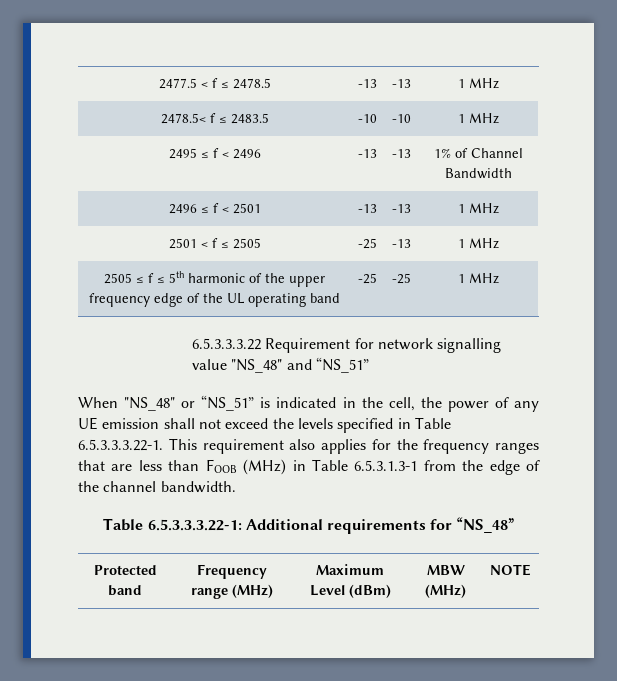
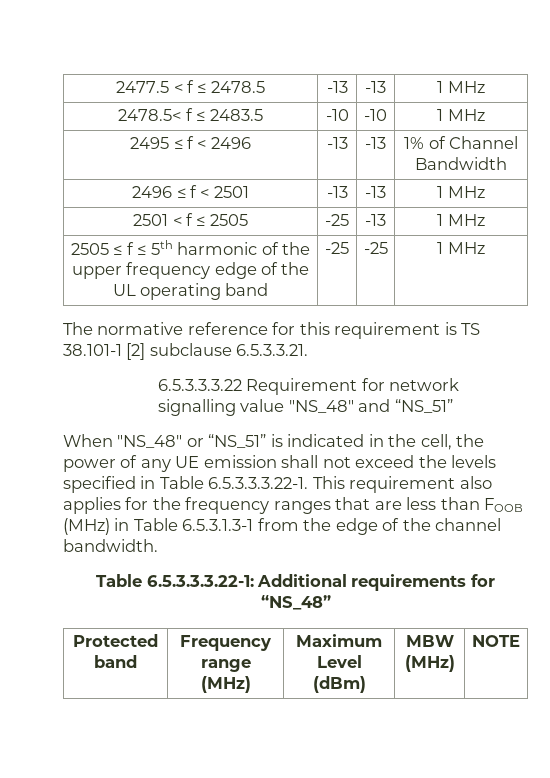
(499, 278) none -> [63,322,481,339] [63,343,309,360] // The normative reference for this requirement is TS 38.101-1 [2] subclause 6.5.3.3.21.

